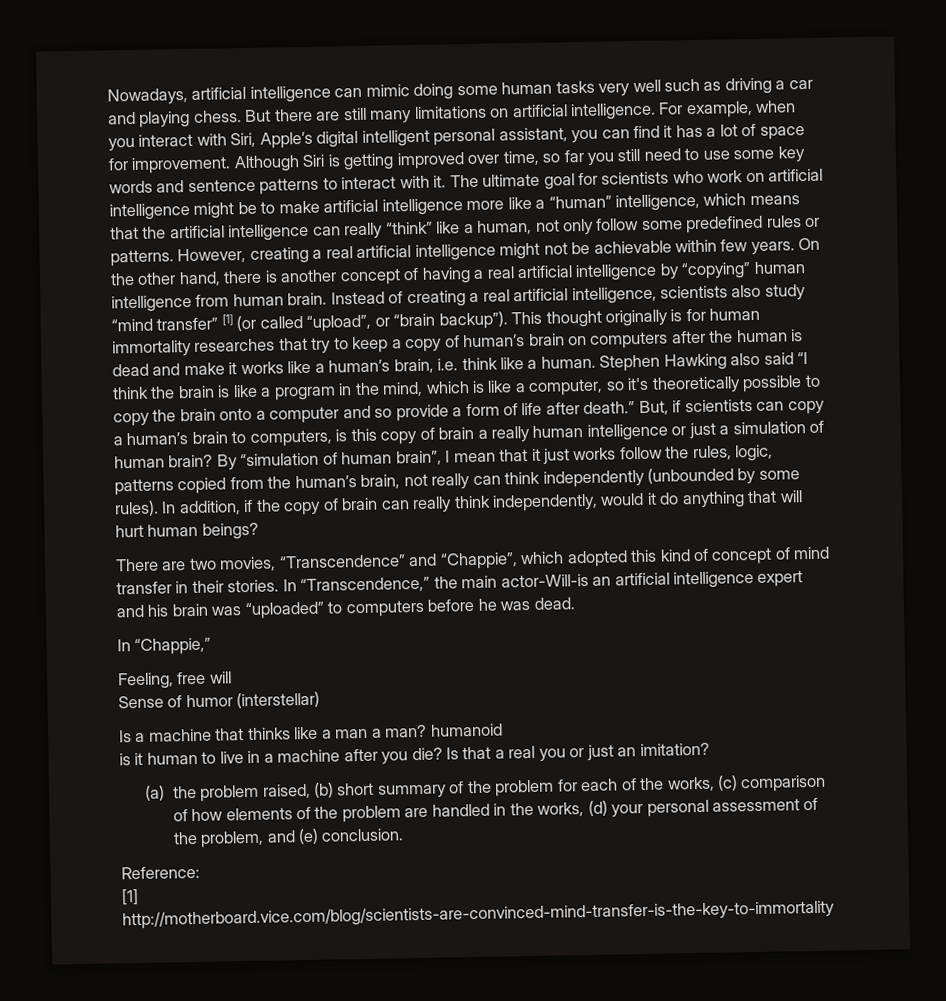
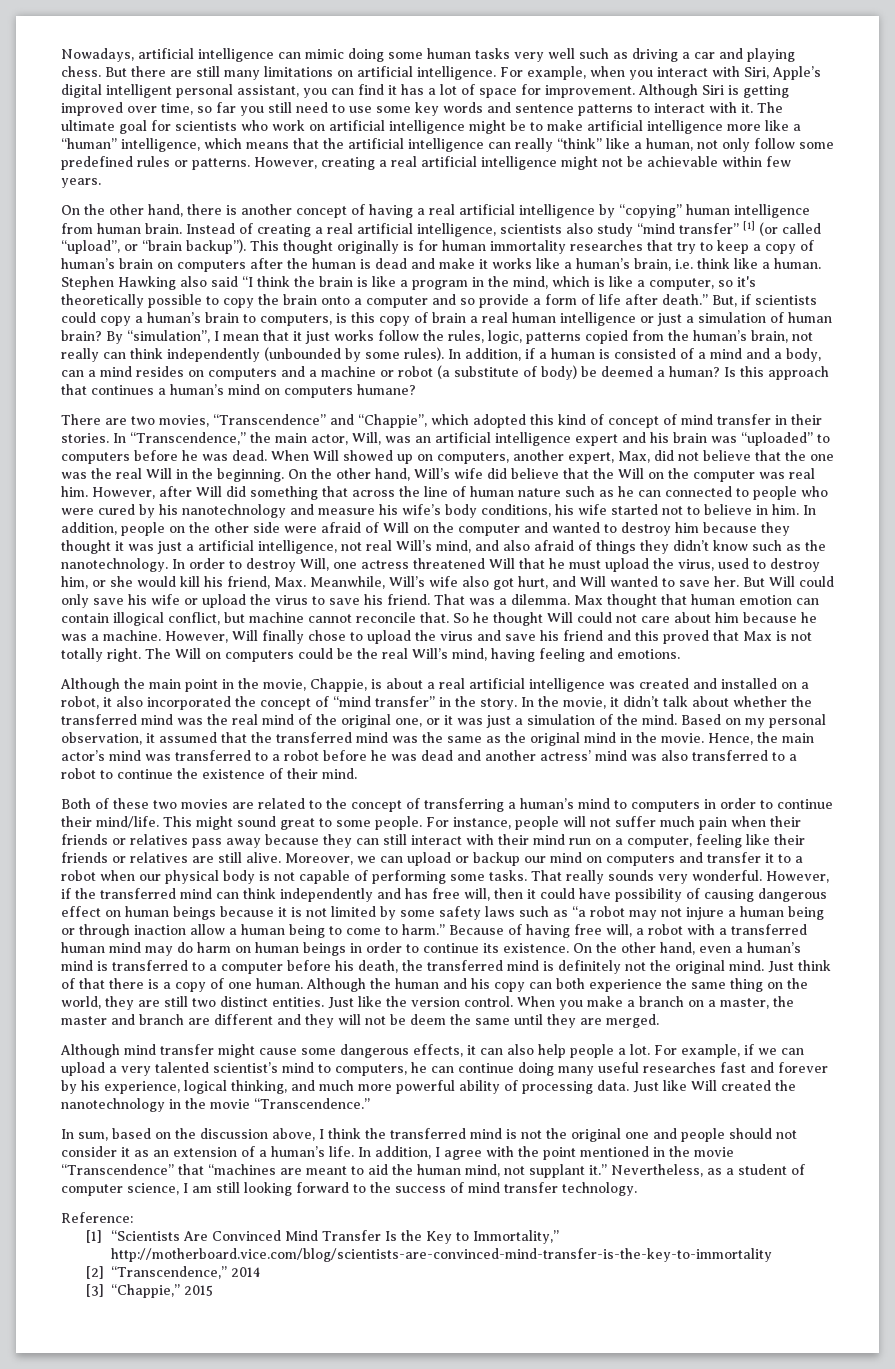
(795, 248) none -> (101, 183) //
[756,401,785,411] can -> [61,312,96,323] could
[491,425,531,443] really -> [482,312,508,323] real
[240,450,442,467] “simulation of human brain”, -> [127,330,210,343] “simulation”,
[255,490,803,516] [115,522,259,540] the copy of brain can really think independently, would it do anything that will hurt human beings? -> [539,348,821,362] [61,365,829,380] [61,384,416,398] a human is consisted of a mind and a body, can a mind resides on computers and a machine or robot (a substitute of body) be deemed a human? Is this approach that continues a human’s mind on computers humane?
[500,573,589,588] actor-Will-is -> [311,432,411,445] actor, Will, was
[117,637,212,656] [118,671,232,690] [118,691,321,709] [119,723,503,743] [119,742,710,766] [145,774,827,802] [172,797,819,823] [172,828,405,848] [121,865,200,880] [121,889,835,930] // In “Chappie,” // Feeling, free will // Sense of humor (interstellar) // Is a machine that thinks like a man a man? humanoid // is it human to live in a machine after you die? Is that a real you or just an imitation? // (a) the problem raised, (b) short summary of the problem for each of the works, (c) comparison of how elements of the problem are handled in the works, (d) your personal assessment of the problem, and (e) conclusion. // Reference: // [1] http://motherboard.vice.com/blog/scientists-are-convinced-mind-transfer-is-the-key-to-immortality -> [271,450,834,464] [61,468,815,482] [61,486,828,500] [61,504,816,518] [61,522,790,536] [61,540,826,554] [61,558,820,572] [61,576,834,590] [61,594,819,608] [61,612,817,626] [61,630,812,644] [61,648,680,662] [60,678,809,692] [61,696,812,710] [61,714,826,728] [61,732,814,746] [61,750,797,761] [61,768,357,779] [61,798,833,812] [61,816,801,830] [61,834,805,848] [61,852,803,866] [61,870,829,884] [61,888,827,902] [61,906,824,920] [61,924,807,938] [61,942,801,956] [61,960,831,974] [61,978,808,992] [61,996,794,1010] [61,1014,659,1028] [60,1044,804,1058] [61,1062,828,1076] [61,1080,796,1094] [61,1098,370,1112] [61,1128,797,1142] [61,1146,734,1160] [61,1164,805,1178] [61,1182,637,1196] [61,1212,133,1223] [85,1230,559,1244] [110,1248,772,1262] [85,1266,260,1279] [85,1284,213,1298] When Will showed up on computers, another expert, Max, did not believe that the one was the real Will in the beginning. On the other hand, Will’s wife did believe that the Will on the computer was real him. However, after Will did something that across the line of human nature such as he can connected to people who were cured by his nanotechnology and measure his wife’s body conditions, his wife started not to believe in him. In addition, people on the other side were afraid of Will on the computer and wanted to destroy him because they thought it was just a artificial intelligence, not real Will’s mind, and also afraid of things they didn’t know such as the nanotechnology. In order to destroy Will, one actress threatened Will that he must upload the virus, used to destroy him, or she would kill his friend, Max. Meanwhile, Will’s wife also got hurt, and Will wanted to save her. But Will could only save his wife or upload the virus to save his friend. That was a dilemma. Max thought that human emotion can contain illogical conflict, but machine cannot reconcile that. So he thought Will could not care about him because he was a machine. However, Will finally chose to upload the virus and save his friend and this proved that Max is not totally right. The Will on computers could be the real Will’s mind, having feeling and emotions. // Although the main point in the movie, Chappie, is about a real artificial intelligence was created and installed on a robot, it also incorporated the concept of “mind transfer” in the story. In the movie, it didn’t talk about whether the transferred mind was the real mind of the original one, or it was just a simulation of the mind. Based on my personal observation, it assumed that the transferred mind was the same as the original mind in the movie. Hence, the main actor’s mind was transferred to a robot before he was dead and another actress’ mind was also transferred to a robot to continue the existence of their mind. // Both of these two movies are related to the concept of transferring a human’s mind to computers in order to continue their mind/life. This might sound great to some people. For instance, people will not suffer much pain when their friends or relatives pass away because they can still interact with their mind run on a computer, feeling like their friends or relatives are still alive. Moreover, we can upload or backup our mind on computers and transfer it to a robot when our physical body is not capable of performing some tasks. That really sounds very wonderful. However, if the transferred mind can think independently and has free will, then it could have possibility of causing dangerous effect on human beings because it is not limited by some safety laws such as “a robot may not injure a human being or through inaction allow a human being to come to harm.” Because of having free will, a robot with a transferred human mind may do harm on human beings in order to continue its existence. On the other hand, even a human’s mind is transferred to a computer before his death, the transferred mind is definitely not the original mind. Just think of that there is a copy of one human. Although the human and his copy can both experience the same thing on the world, they are still two distinct entities. Just like the version control. When you make a branch on a master, the master and branch are different and they will not be deem the same until they are merged. // Although mind transfer might cause some dangerous effects, it can also help people a lot. For example, if we can upload a very talented scientist’s mind to computers, he can continue doing many useful researches fast and forever by his experience, logical thinking, and much more powerful ability of processing data. Just like Will created the nanotechnology in the movie “Transcendence.” // In sum, based on the discussion above, I think the transferred mind is not the original one and people should not consider it as an extension of a human’s life. In addition, I agree with the point mentioned in the movie “Transcendence” that “machines are meant to aid the human mind, not supplant it.” Nevertheless, as a student of computer science, I am still looking forward to the success of mind transfer technology. // Reference: // [1] “Scientists Are Convinced Mind Transfer Is the Key to Immortality,” http://motherboard.vice.com/blog/scientists-are-convinced-mind-transfer-is-the-key-to-immortality // [2] “Transcendence,” 2014 // [3] “Chappie,” 2015

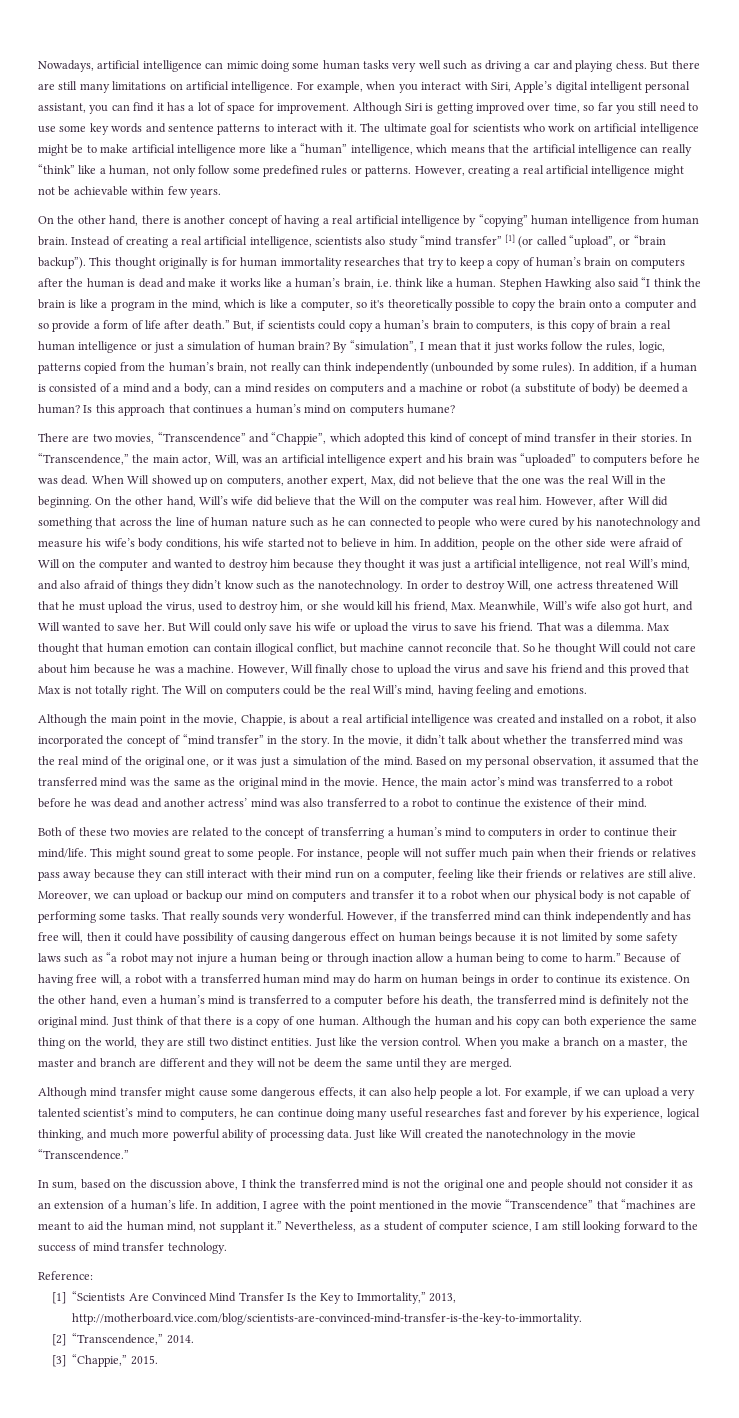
[110,1248,772,1262] http://motherboard.vice.com/blog/scientists-are-convinced-mind-transfer-is-the-key-to-immortality -> [429,1293,457,1303] [72,1313,583,1325] 2013, http://motherboard.vice.com/blog/scientists-are-convinced-mind-transfer-is-the-key-to-immortality.
[230,1267,260,1277] 2014 -> [166,1335,194,1344] 2014.
[183,1285,213,1296] 2015 -> [130,1355,158,1365] 2015.

